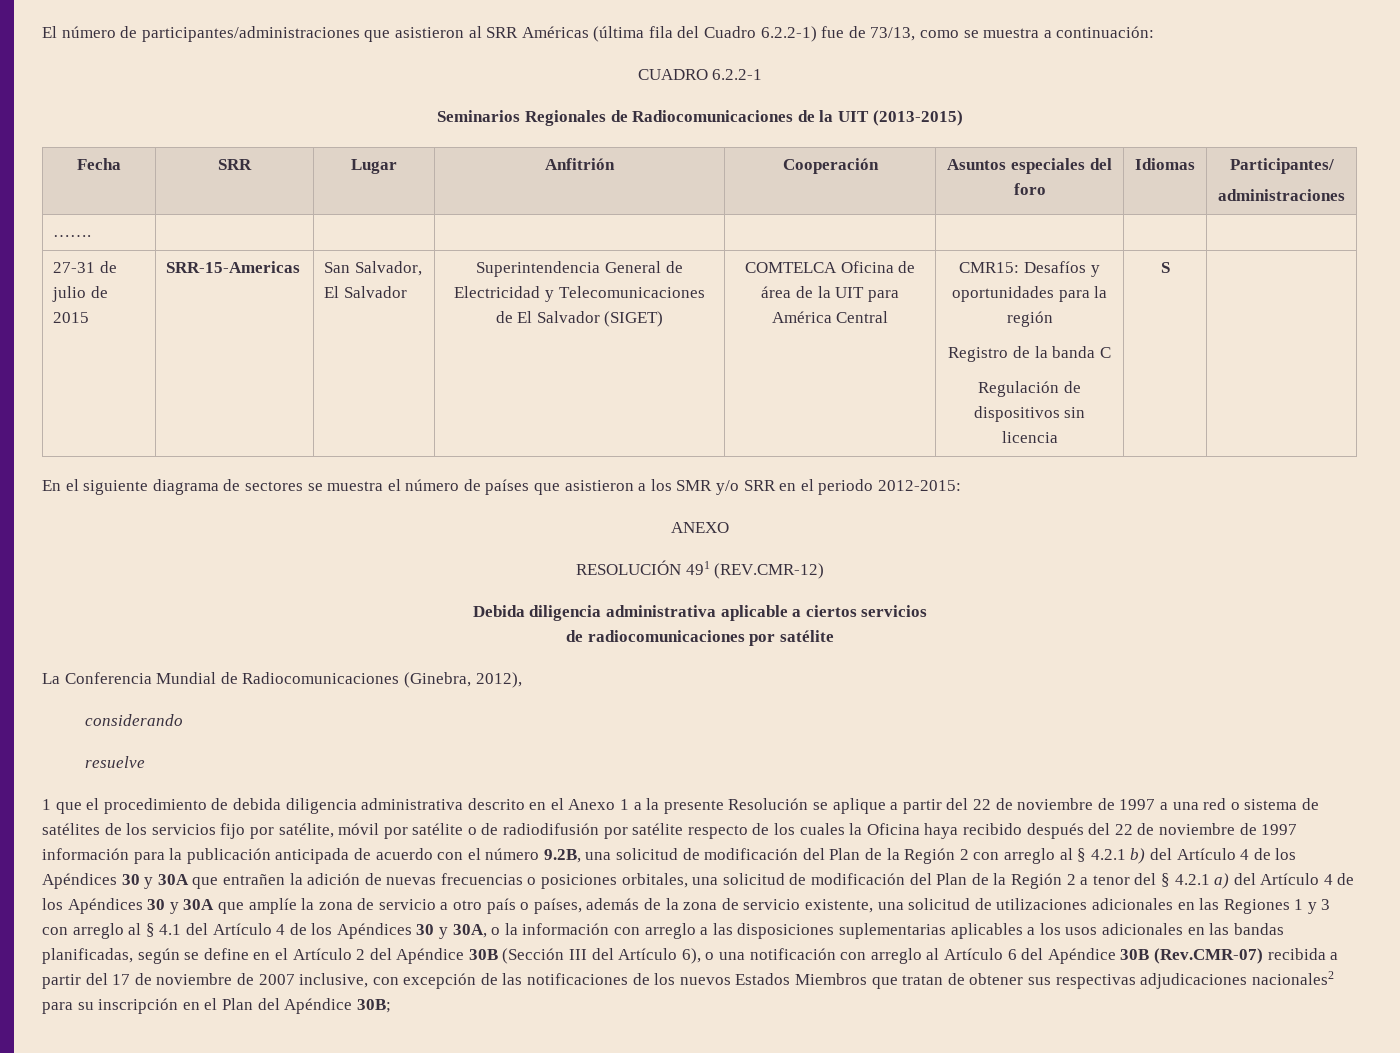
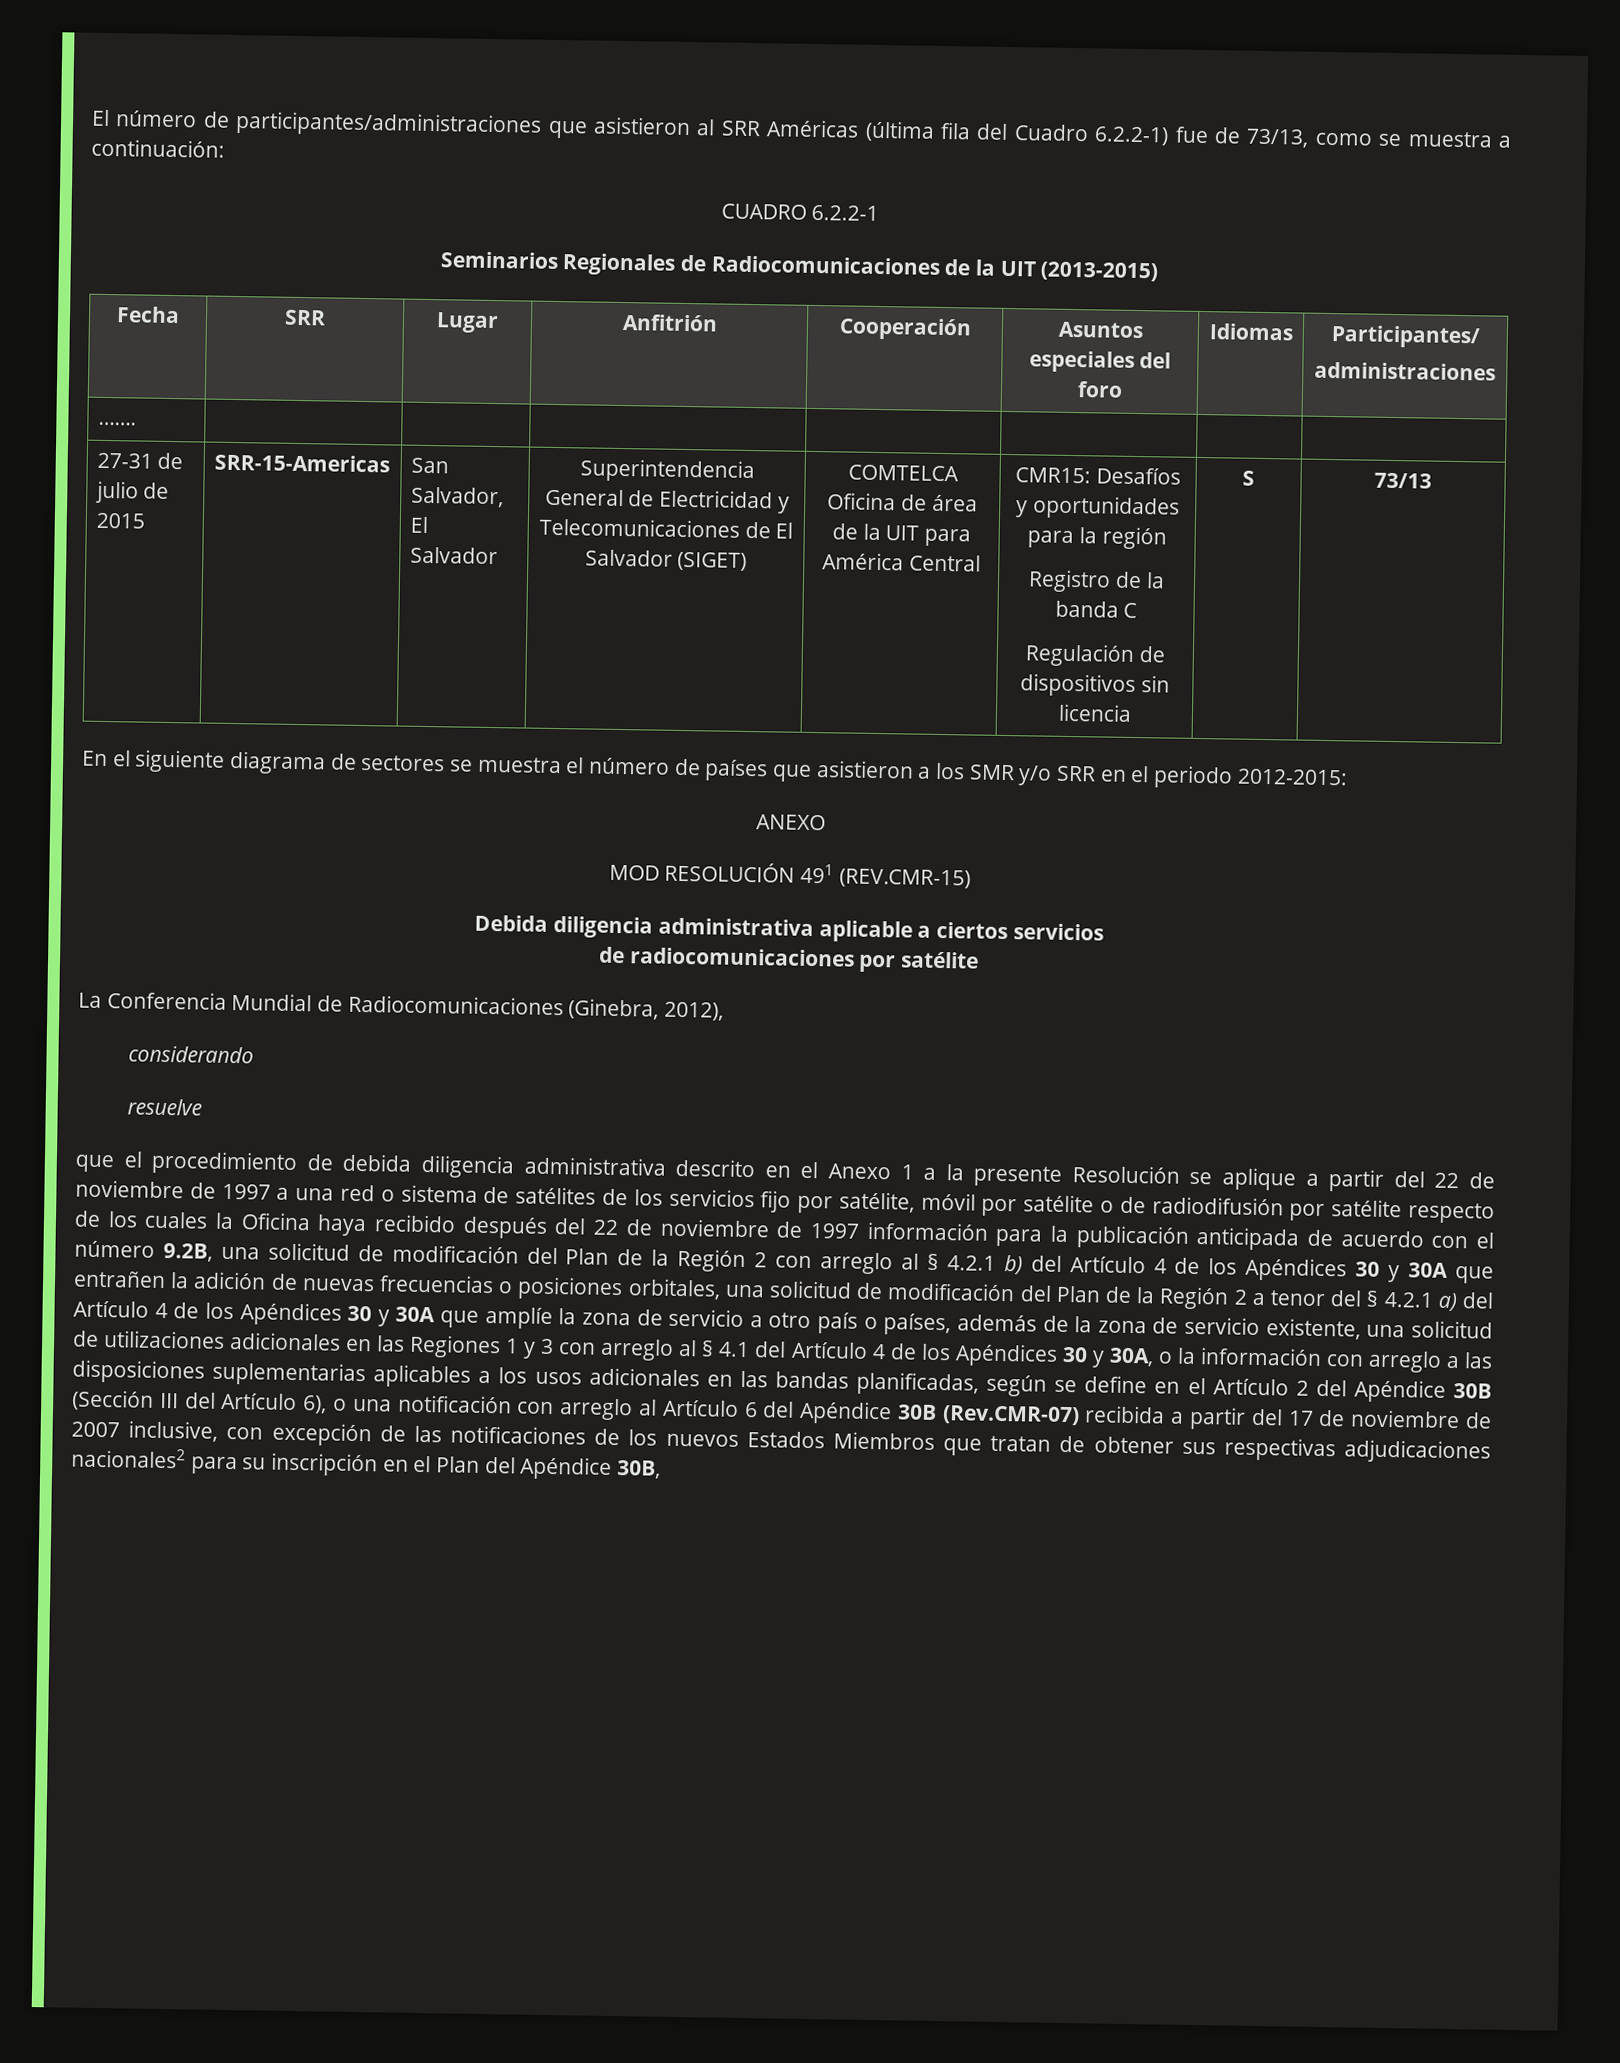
(1170, 267) none -> [1374,472,1432,489] 73/13
(729, 527) none -> [608,864,660,881] MOD
[714,563,825,579] (REV.CMR-12) -> [838,868,972,889] (REV.CMR-15)
[42,799,51,810] 1 -> (203, 1107) none
[356,999,391,1013] 30B; -> [617,1460,662,1479] 30B,

